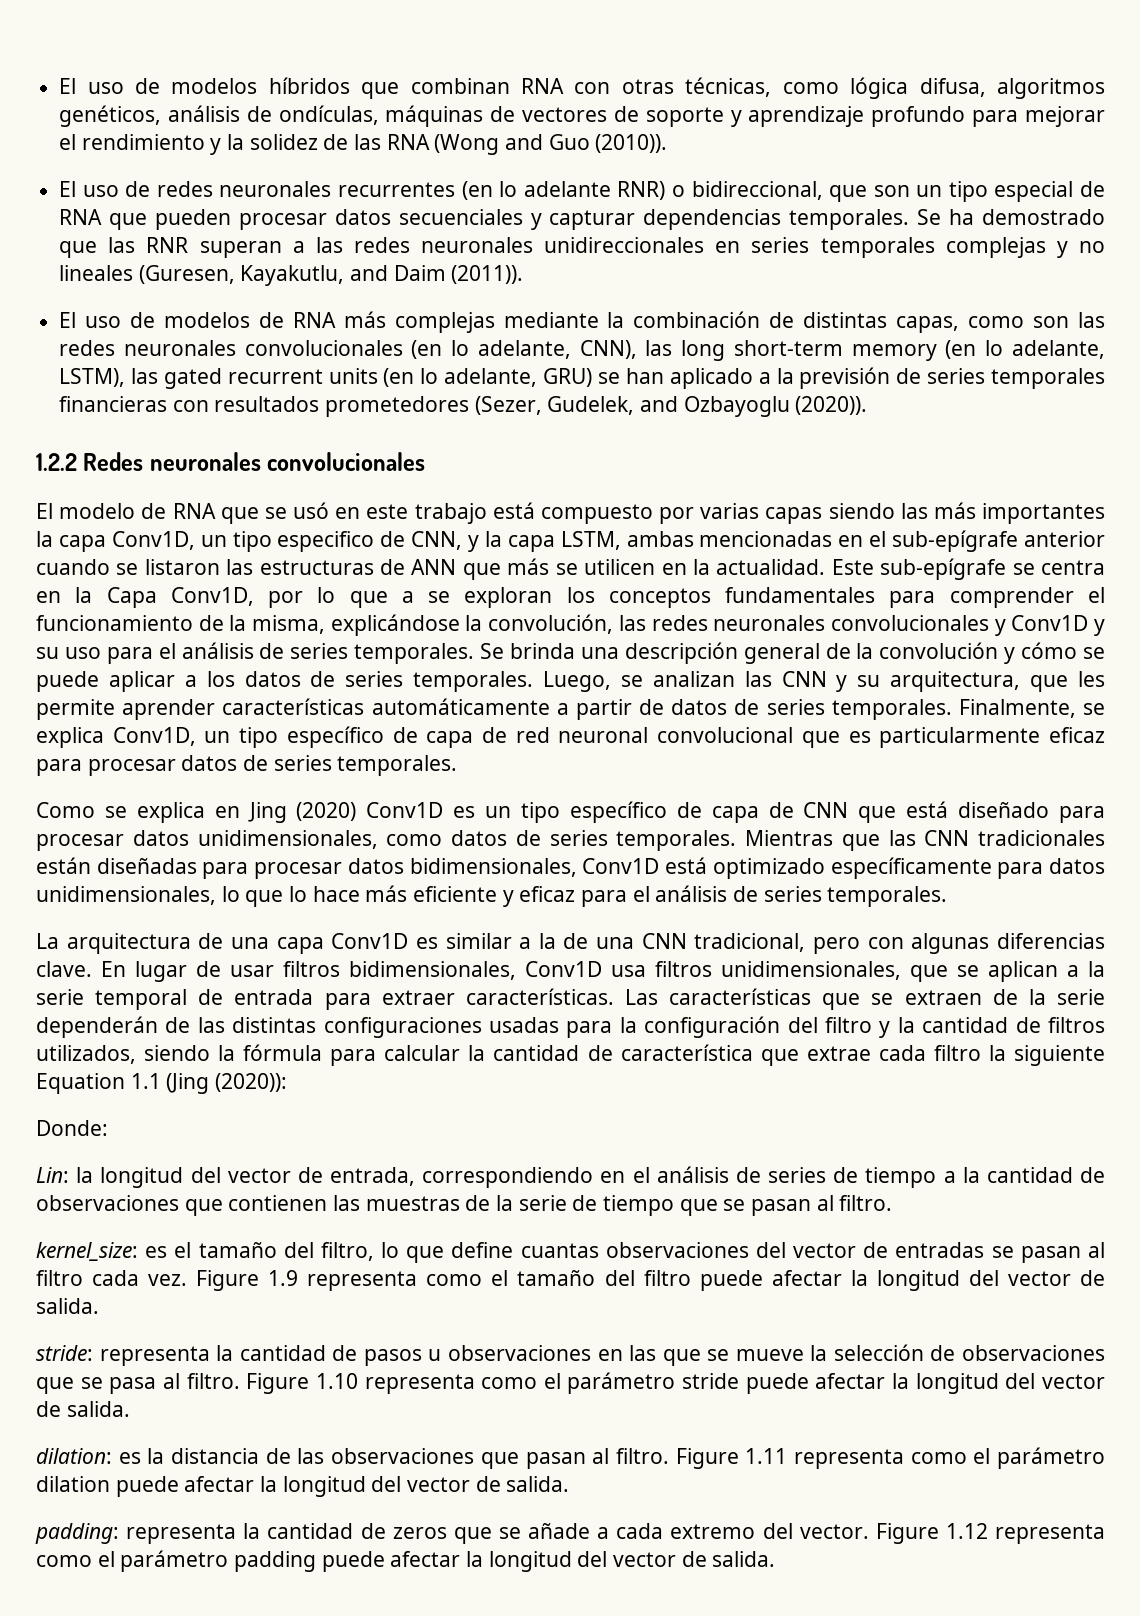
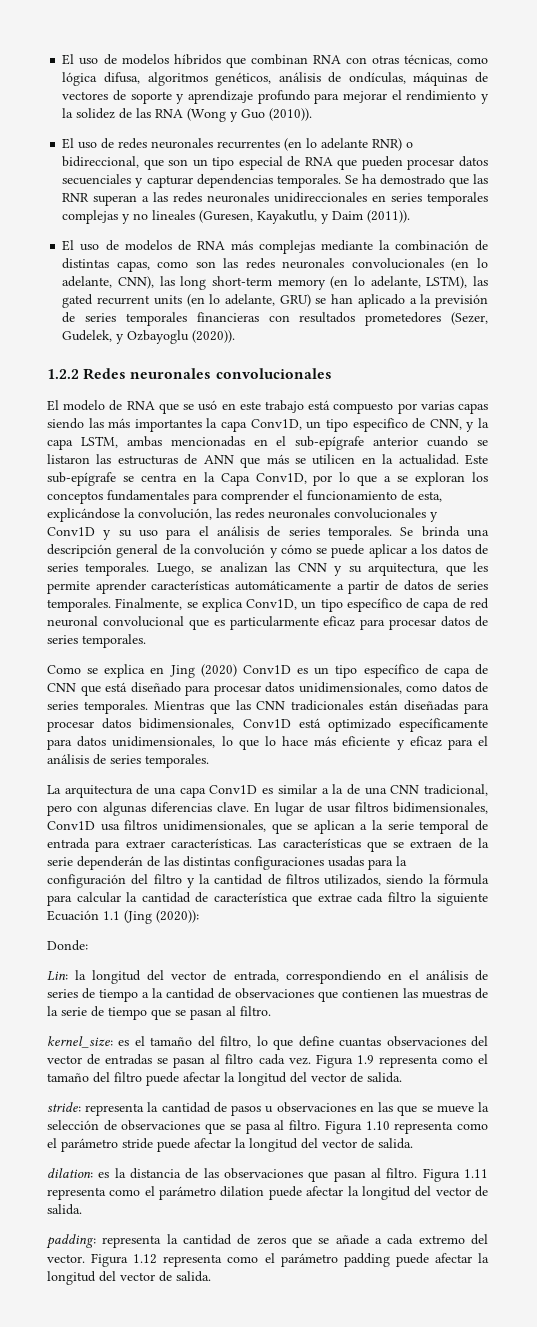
[505,134,544,150] and -> [230,112,239,122] y
[350,265,389,281] and -> [321,214,330,224] y
[640,396,679,412] and -> [116,334,125,344] y
[229,615,326,634] la misma, -> [418,491,442,502] esta,
[36,1073,125,1094] Equation -> [47,910,99,921] Ecuación
[196,1270,260,1291] Figure -> [315,1054,353,1068] Figura
[246,1373,310,1394] Figure -> [324,1120,362,1134] Figura
[675,1448,739,1469] Figure -> [422,1168,460,1182] Figura
[875,1523,939,1544] Figure -> [91,1253,129,1267] Figura

